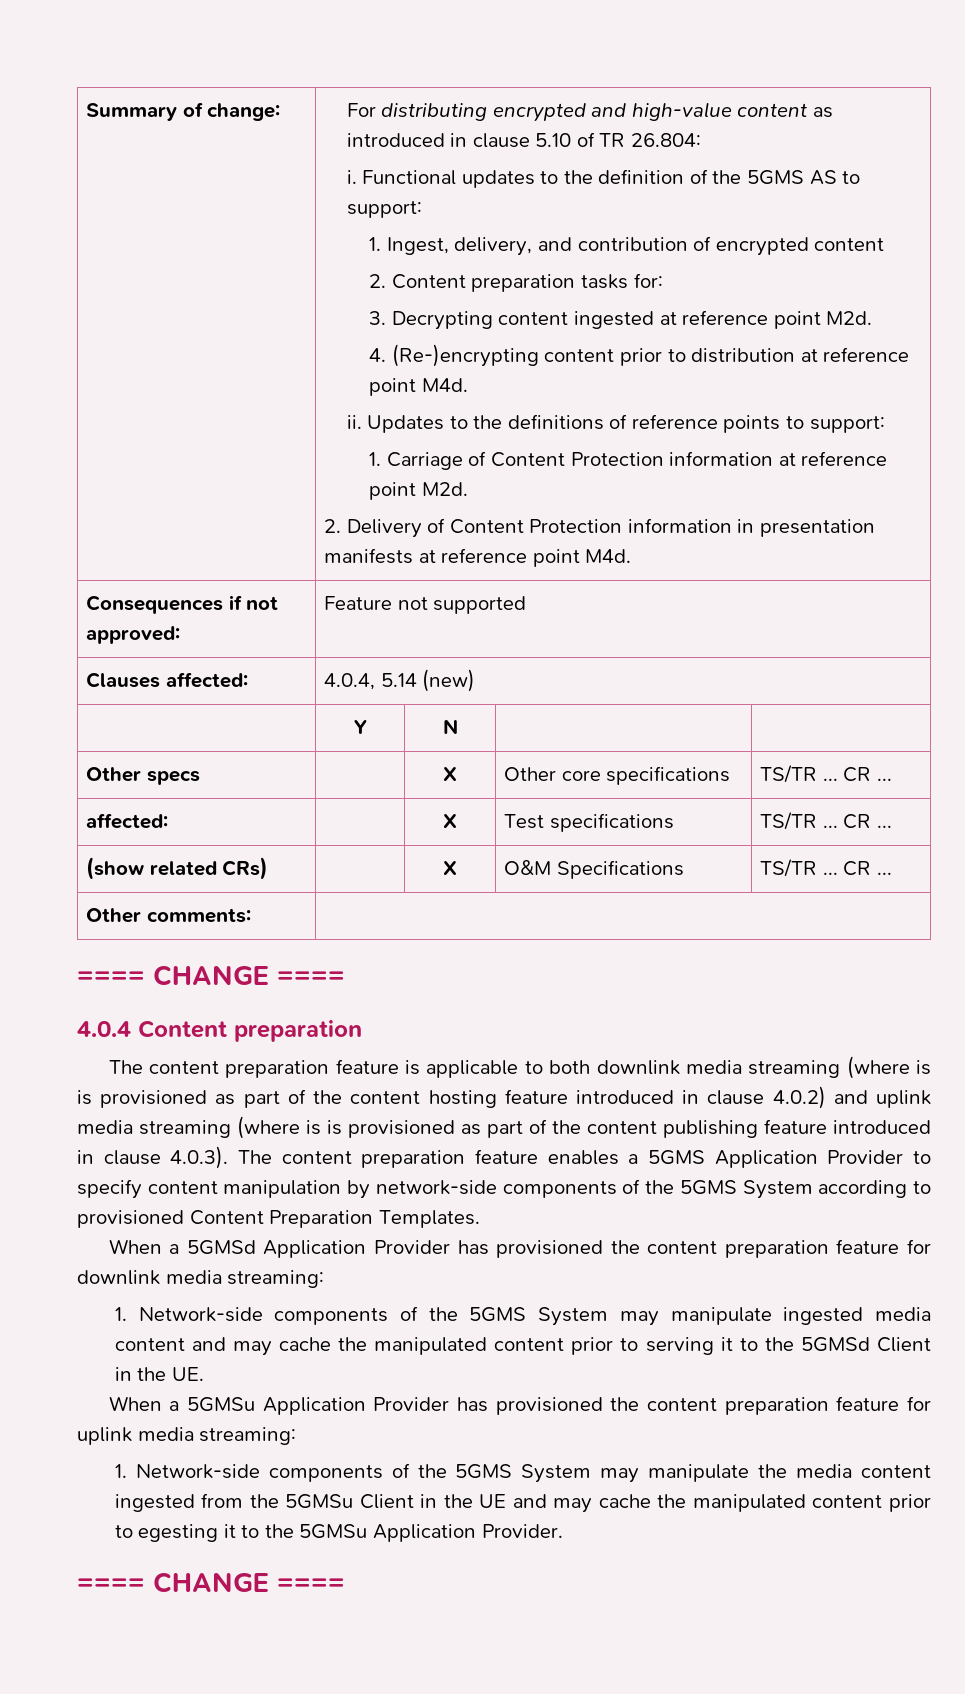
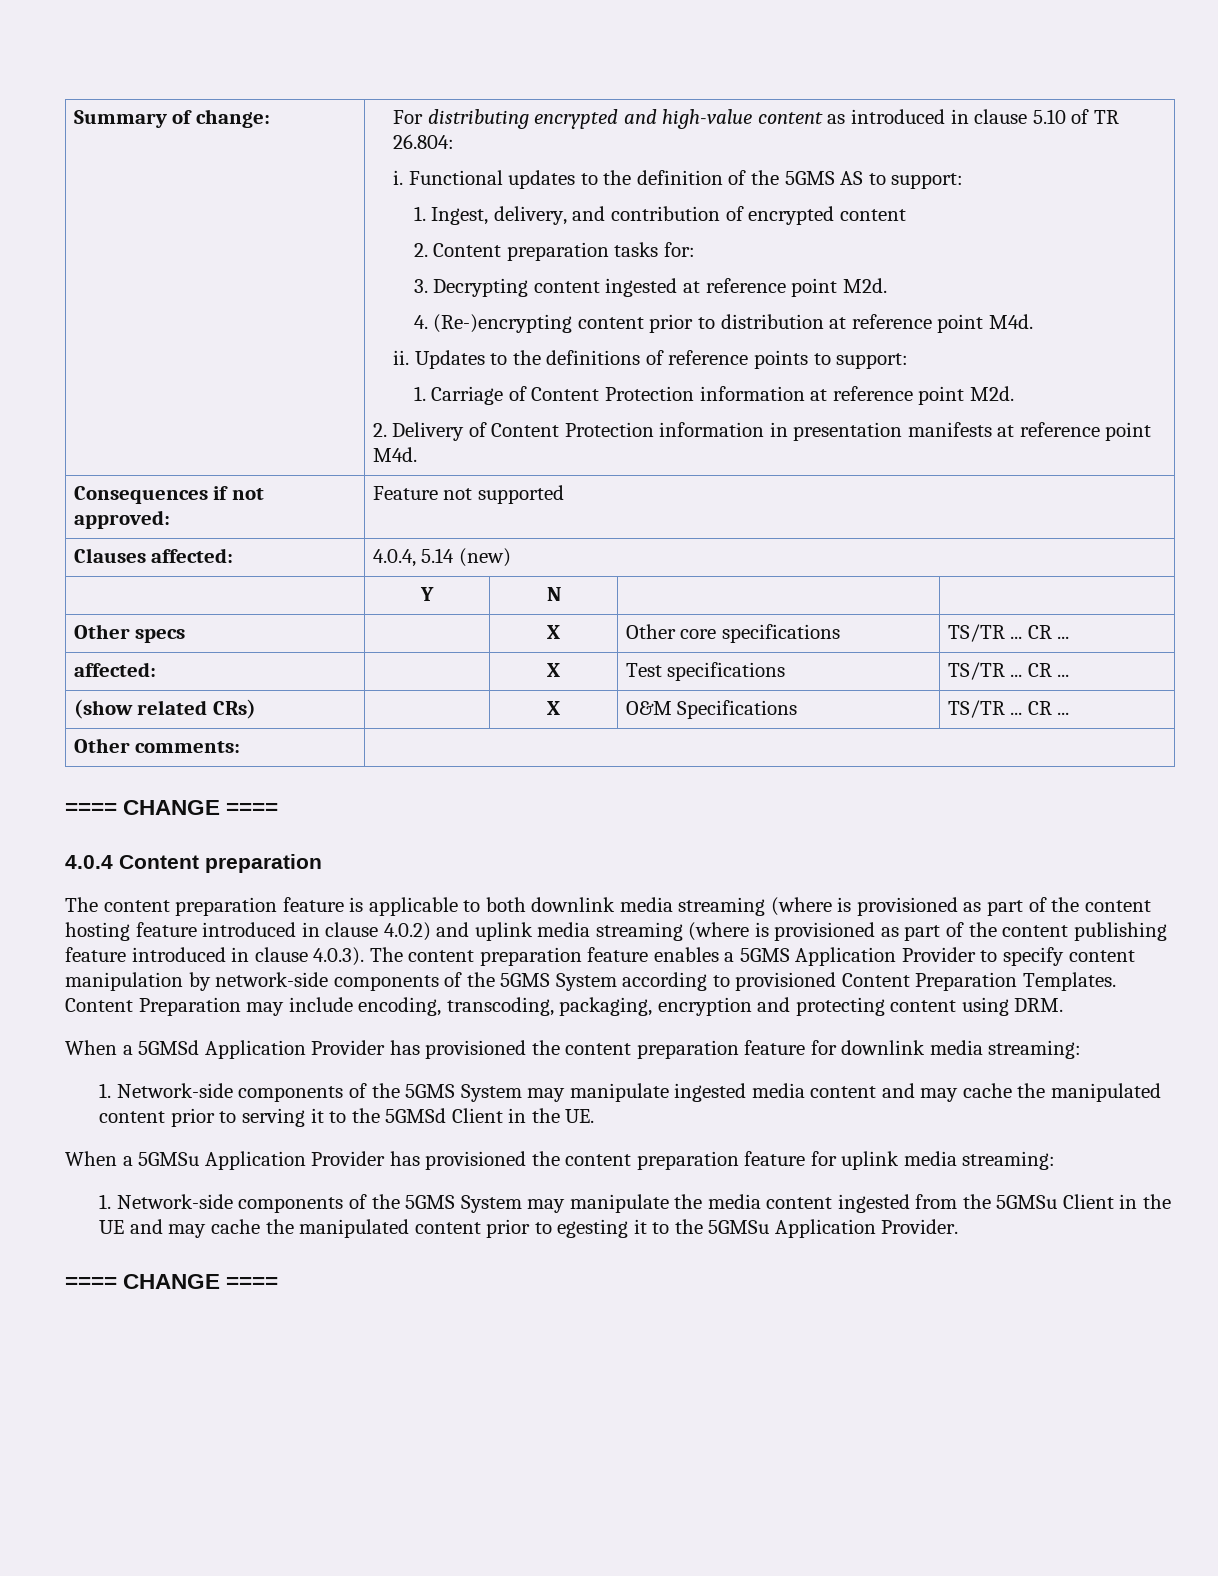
[77,1090,92,1105] is -> (852, 904) none
[327,1120,342,1135] is -> (769, 929) none
(480, 1219) none -> [65,997,1064,1016] Content Preparation may include encoding, transcoding, packaging, encryption and protecting content using DRM.

